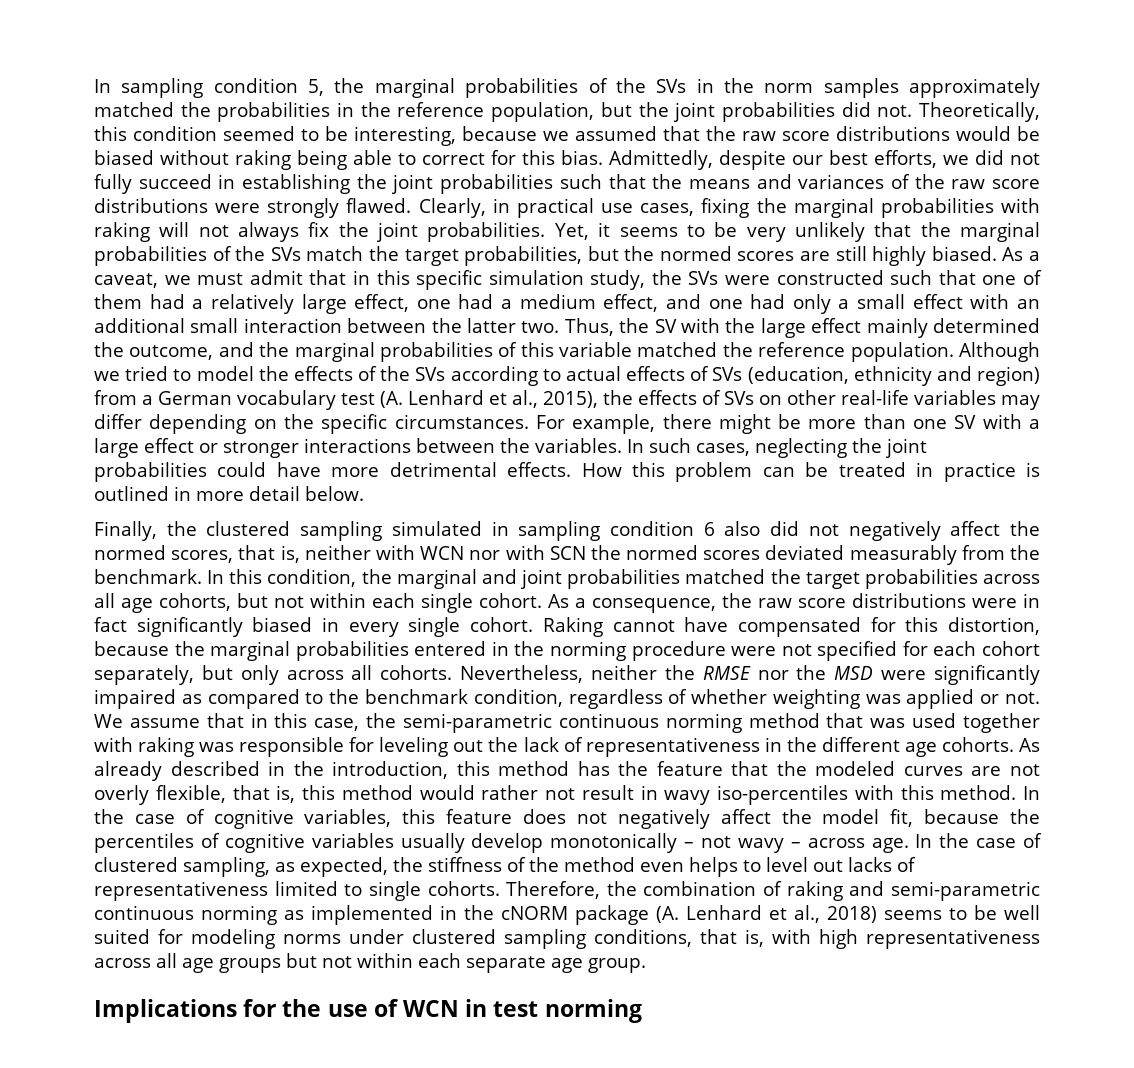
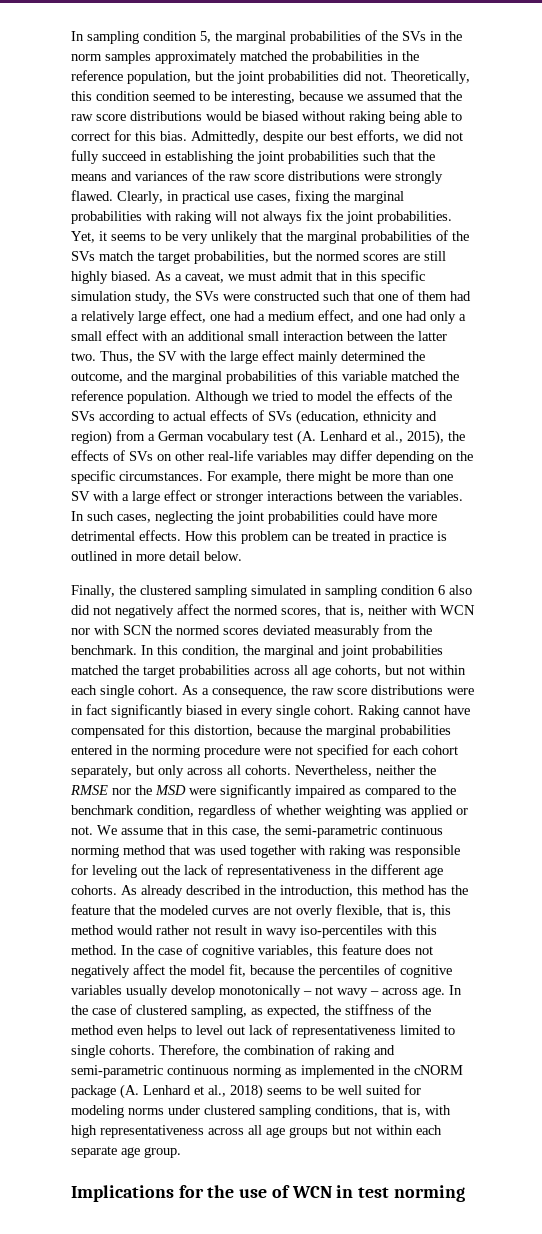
[848,857,892,872] lacks -> [249,1025,273,1035] lack

